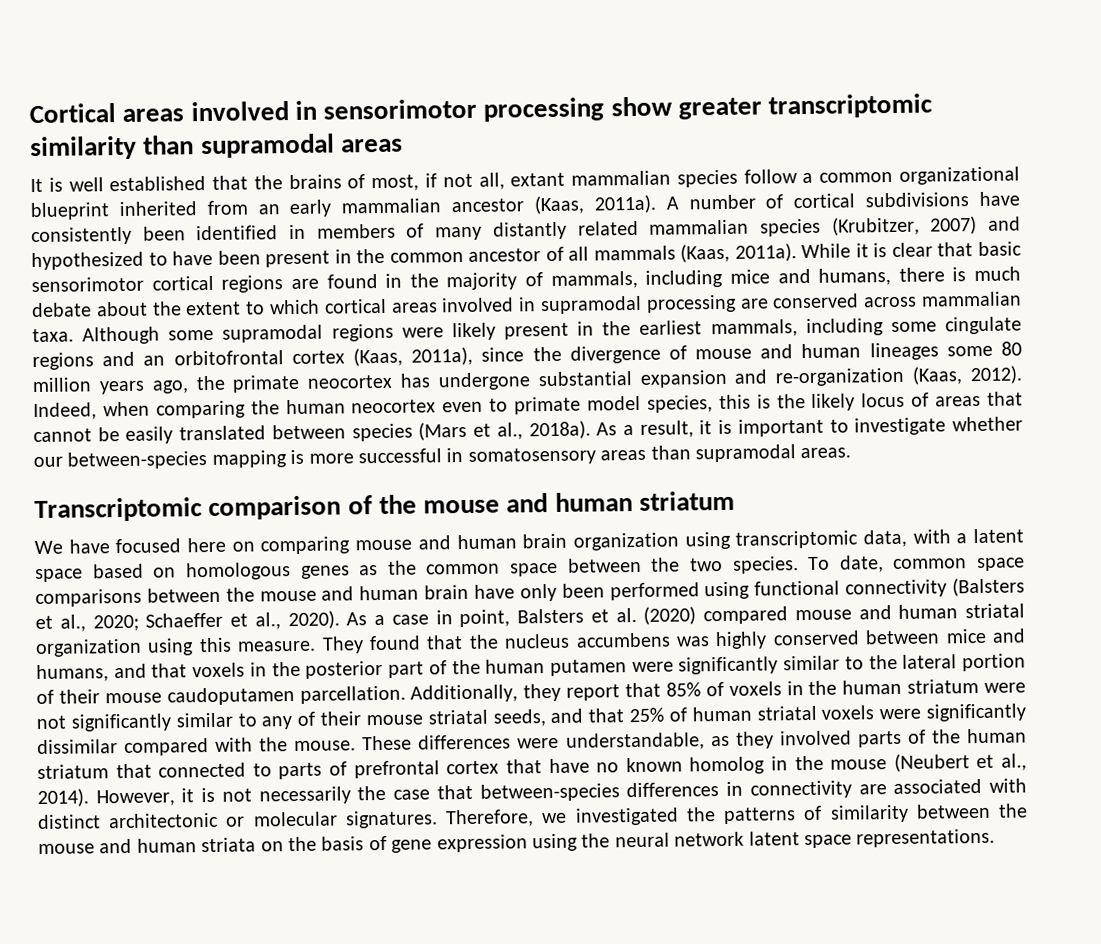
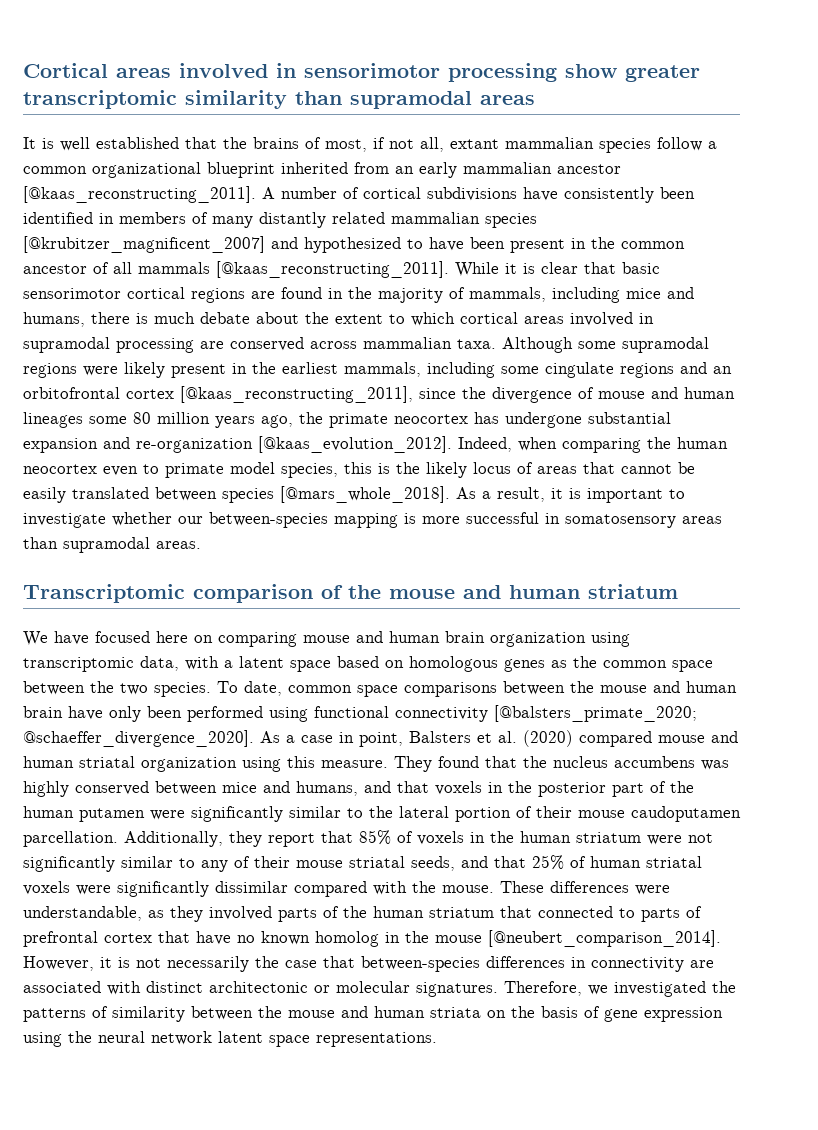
[534,194,656,215] (Kaas, 2011a). -> [23,186,256,203] [@kaas_reconstructing_2011].
[831,215,978,236] (Krubitzer, 2007) -> [23,236,265,253] [@krubitzer_magnificent_2007]
[680,243,797,263] (Kaas, 2011a). -> [216,261,449,278] [@kaas_reconstructing_2011].
[352,346,474,367] (Kaas, 2011a), -> [180,386,413,403] [@kaas_reconstructing_2011],
[912,365,1022,385] (Kaas, 2012). -> [258,436,452,453] [@kaas_evolution_2012].
[418,420,591,441] (Mars et al., 2018a). -> [280,486,450,503] [@mars_whole_2018].
[952,577,1025,597] [35,610,340,632] (Balsters et al., 2020; Schaeffer et al., 2020). -> [494,705,697,722] [23,730,254,747] [@balsters_primate_2020; @schaeffer_divergence_2020].
[893,753,1027,773] [37,788,89,808] (Neubert et al., 2014). -> [488,930,721,947] [@neubert_comparison_2014].

